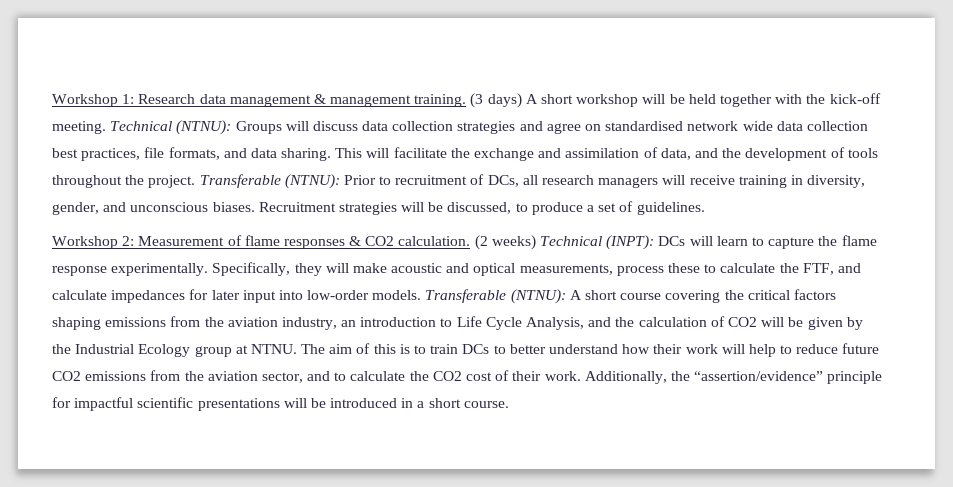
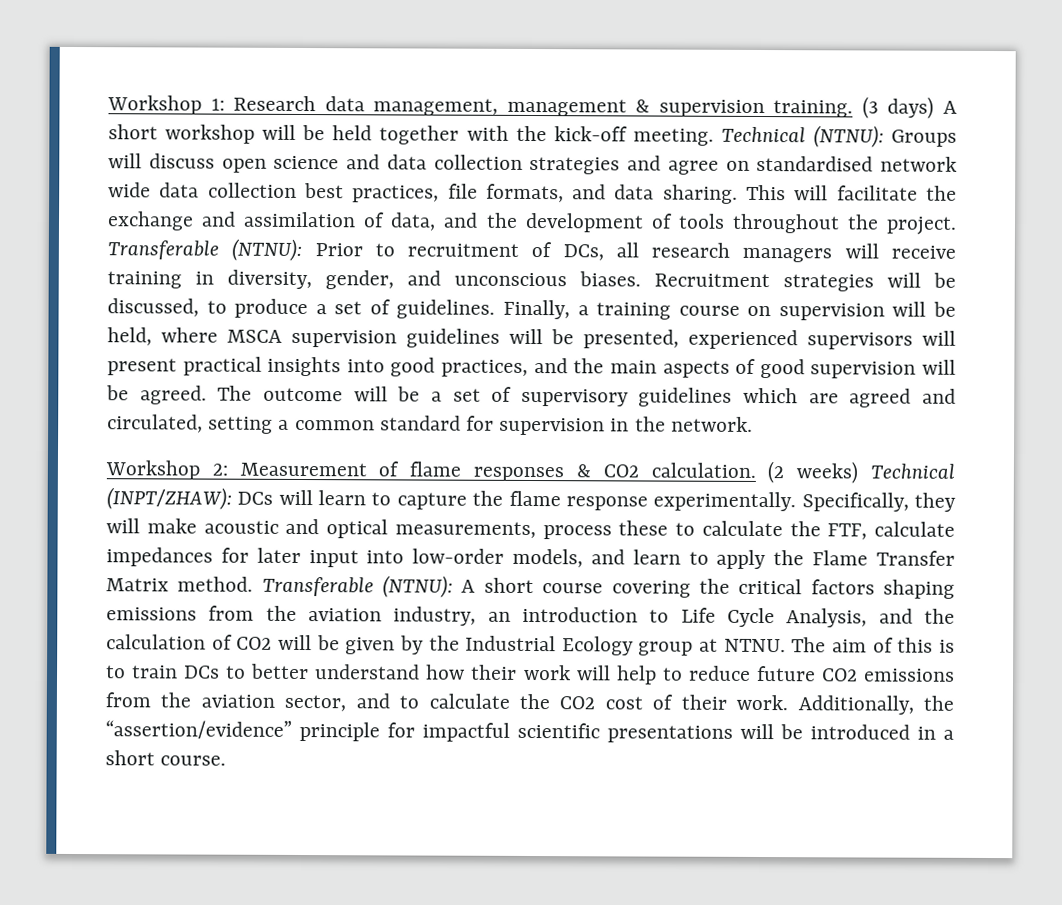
(226, 99) none -> [373,98,499,116] management,
[330,95,412,107] management -> [658,99,765,118] supervision
(358, 126) none -> [221,154,380,173] open science and
(705, 208) none -> [502,299,956,321] [107,327,956,350] [107,356,957,379] [106,385,956,408] [107,414,753,436] Finally, a training course on supervision will be held, where MSCA supervision guidelines will be presented, experienced supervisors will present practical insights into good practices, and the main aspects of good supervision will be agreed. The outcome will be a set of supervisory guidelines which are agreed and circulated, setting a common standard for supervision in the network.
[606,235,655,250] (INPT): -> [106,487,232,510] (INPT/ZHAW):
[837,263,861,273] and -> (868, 531) none
[372,290,422,300] models. -> [512,548,955,570] [106,576,254,592] models, and learn to apply the Flame Transfer Matrix method.

